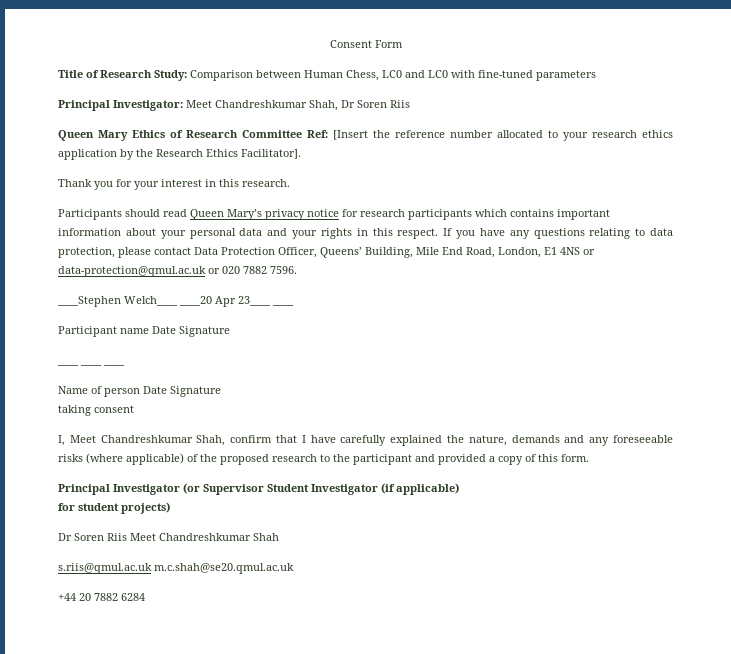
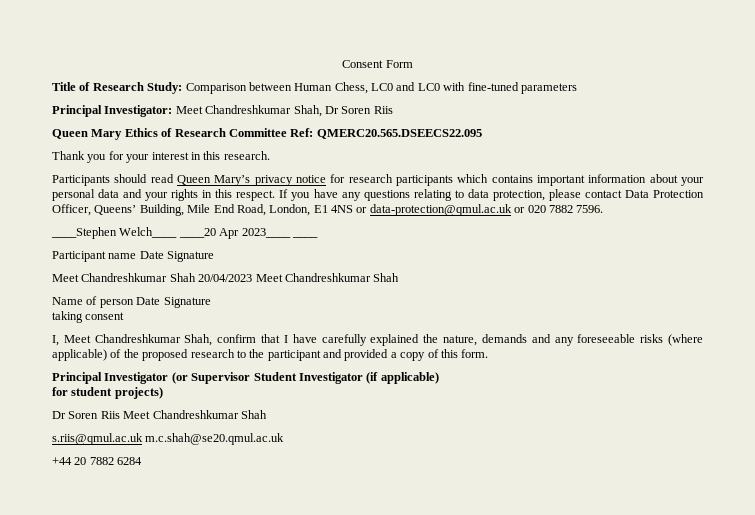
[333,130,673,141] [58,149,301,160] [Insert the reference number allocated to your research ethics application by the Research Ethics Facilitator]. -> [316,129,482,139] QMERC20.565.DSEECS22.095
[238,296,271,306] 23____ -> [241,228,291,238] 2023____
[57,364,125,366] ____ ____ ____ -> [52,273,400,282] Meet Chandreshkumar Shah 20/04/2023 Meet Chandreshkumar Shah

